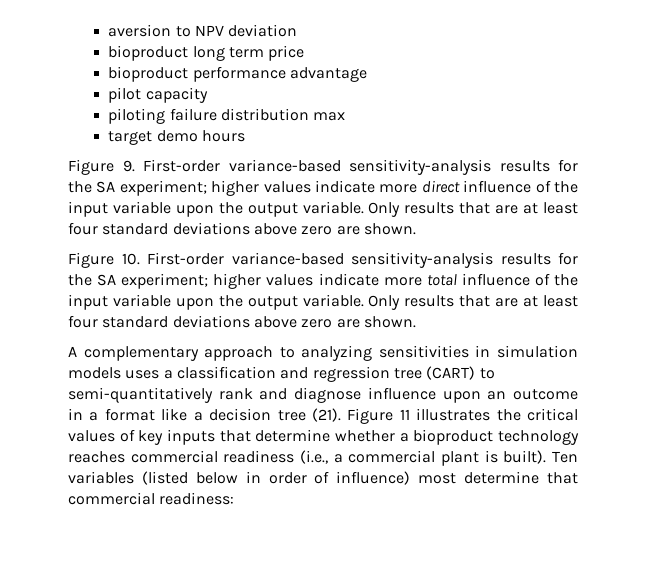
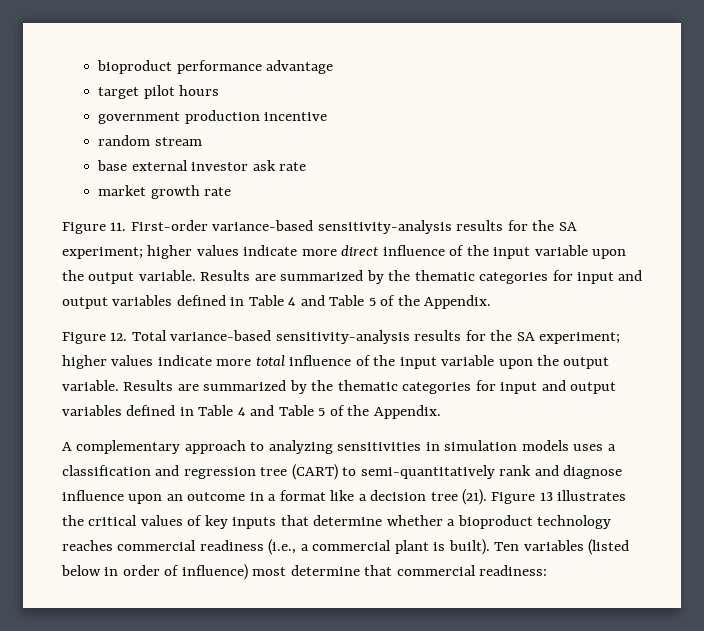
[108,24,298,37] [108,45,305,61] [108,66,368,82] [108,87,208,103] [108,108,346,124] [108,130,246,145] [68,159,135,175] aversion to NPV deviation // bioproduct long term price // bioproduct performance advantage // pilot capacity // piloting failure distribution max // target demo hours // Figure 9. -> [97,60,334,74] [98,85,220,99] [98,110,328,124] [98,135,202,146] [97,160,307,171] [98,185,232,199] [62,222,127,234] bioproduct performance advantage // target pilot hours // government production incentive // random stream // base external investor ask rate // market growth rate // Figure 11.
[368,202,579,217] [68,222,416,235] [68,252,224,268] Only results that are at least four standard deviations above zero are shown. // Figure 10. First-order -> [200,270,643,284] [62,295,492,309] [62,330,167,344] Results are summarized by the thematic categories for input and output variables defined in Table 4 and Table 5 of the Appendix. // Figure 12. Total
[368,295,579,310] [68,315,416,328] Only results that are at least four standard deviations above zero are shown. -> [123,380,617,394] [62,405,441,419] Results are summarized by the thematic categories for input and output variables defined in Table 4 and Table 5 of the Appendix.
[399,409,410,420] 11 -> [539,492,553,501] 13

